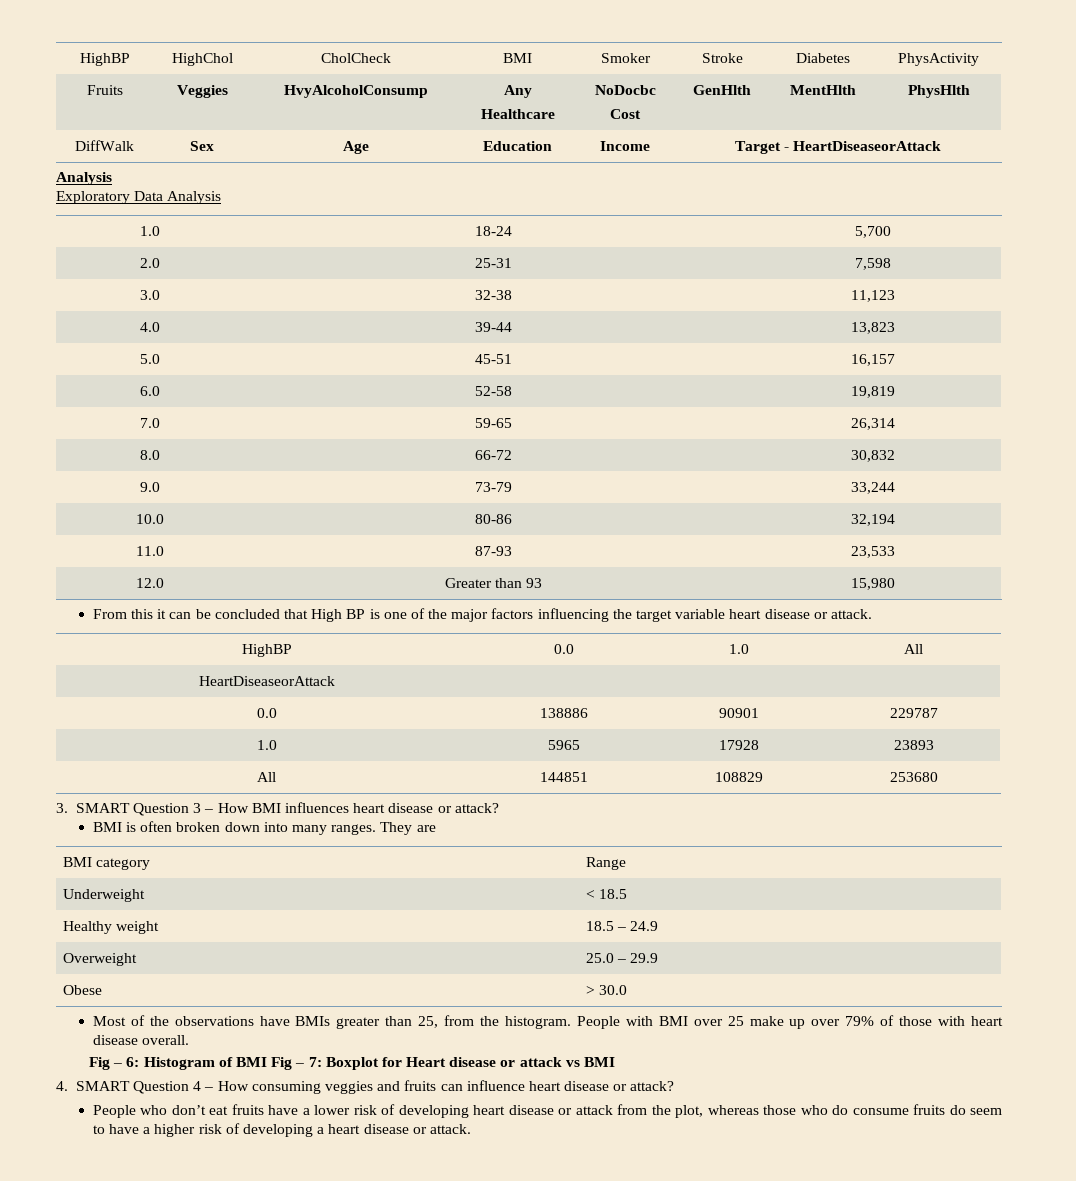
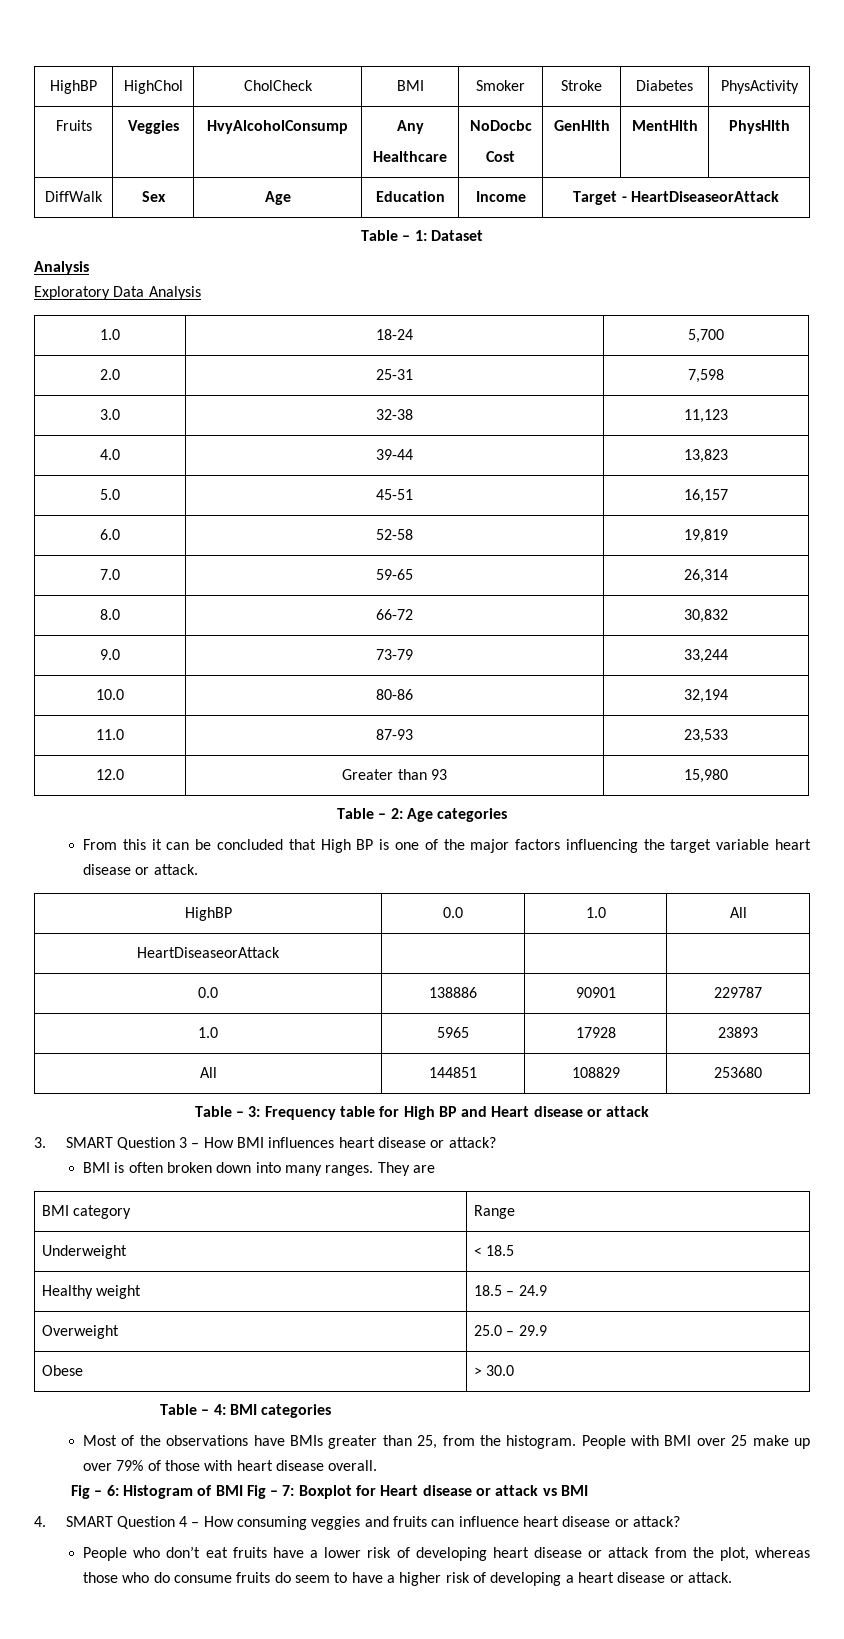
(942, 146) none -> [361,230,483,241] // Table – 1: Dataset
(895, 584) none -> [336,808,508,822] // Table – 2: Age categories
(938, 777) none -> [194,1106,650,1120] // Table – 3: Frequency table for High BP and Heart disease or attack
(628, 990) none -> [160,1404,332,1418] // Table – 4: BMI categories

